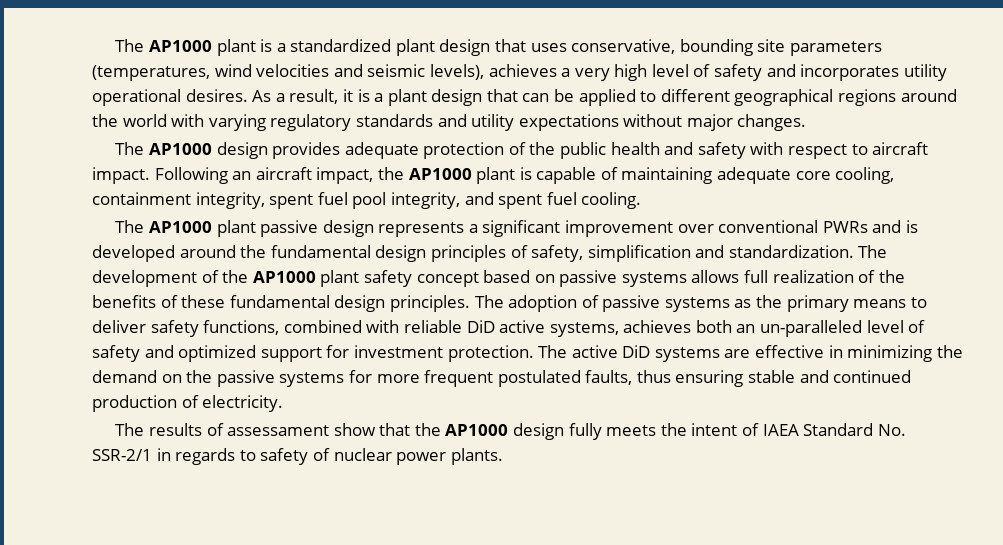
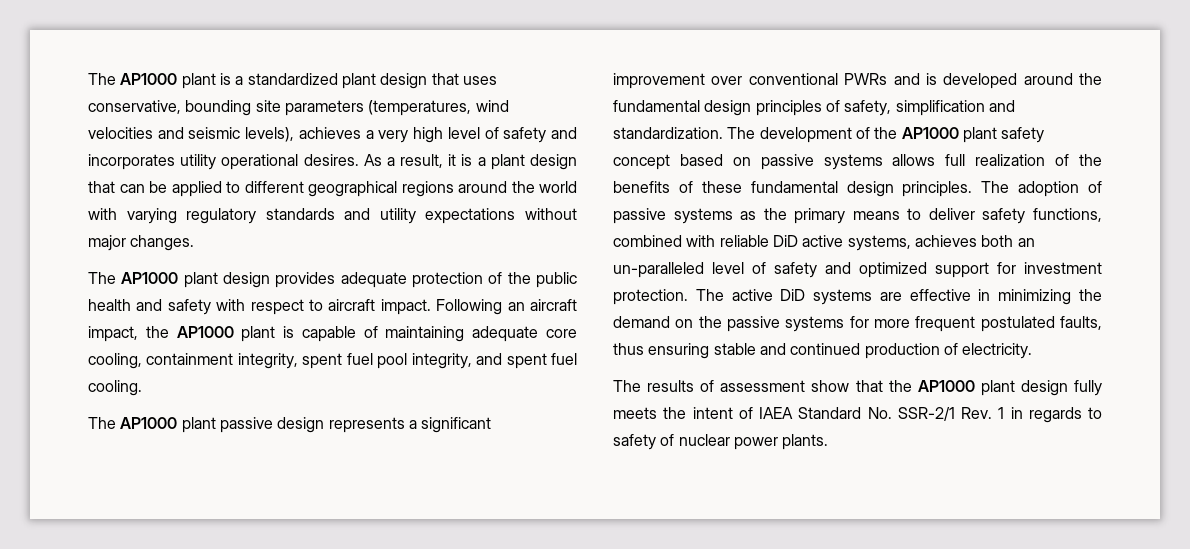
(212, 149) none -> [183,272,218,288] plant
[227,425,330,436] assessament -> [720,380,806,392] assessment
(509, 430) none -> [980,380,1015,396] plant
(152, 455) none -> [961,407,1005,419] Rev. 1

